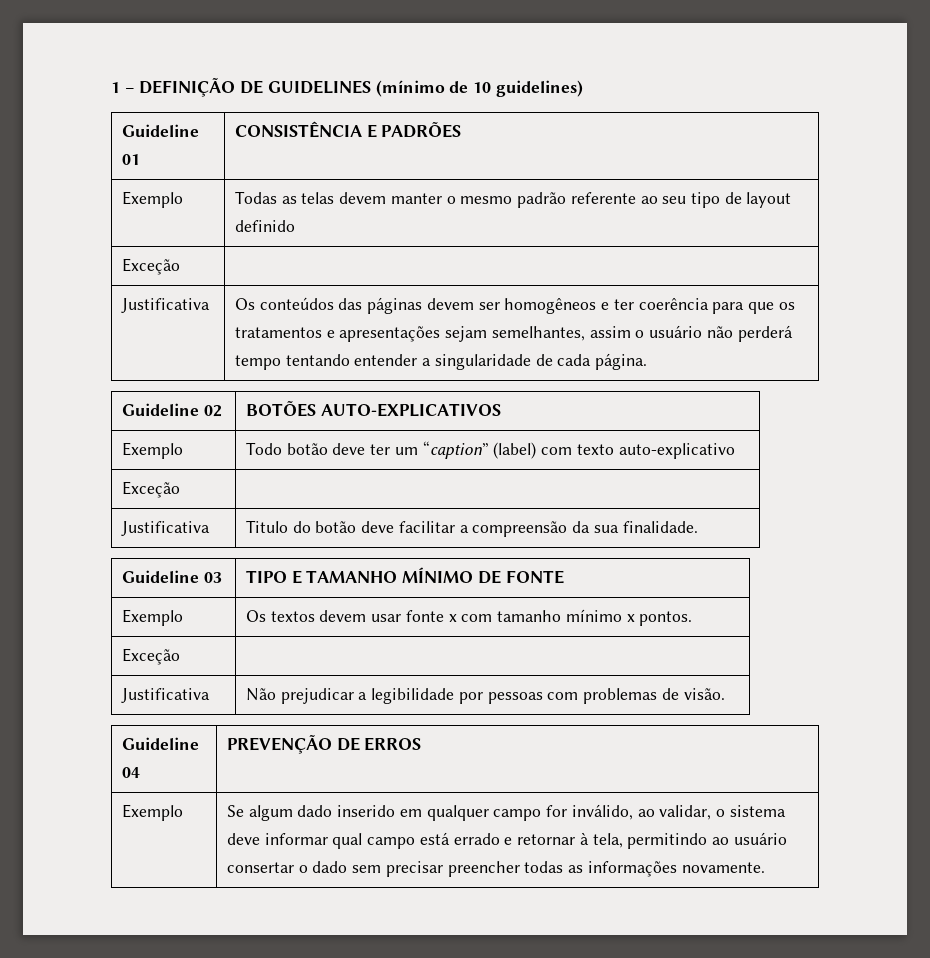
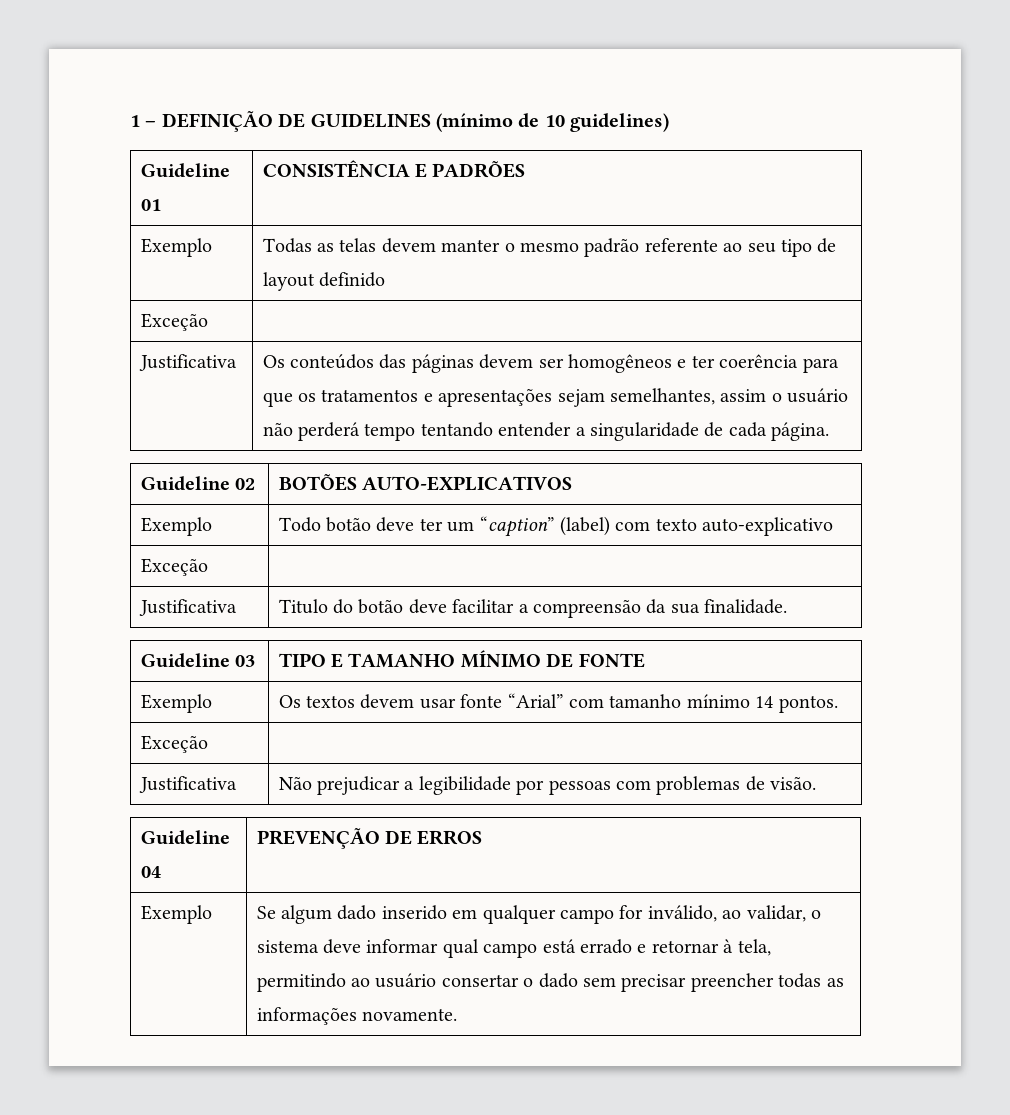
[448,614,457,622] x -> [507,693,564,708] “Arial”
[626,614,635,622] x -> [755,696,774,708] 14

